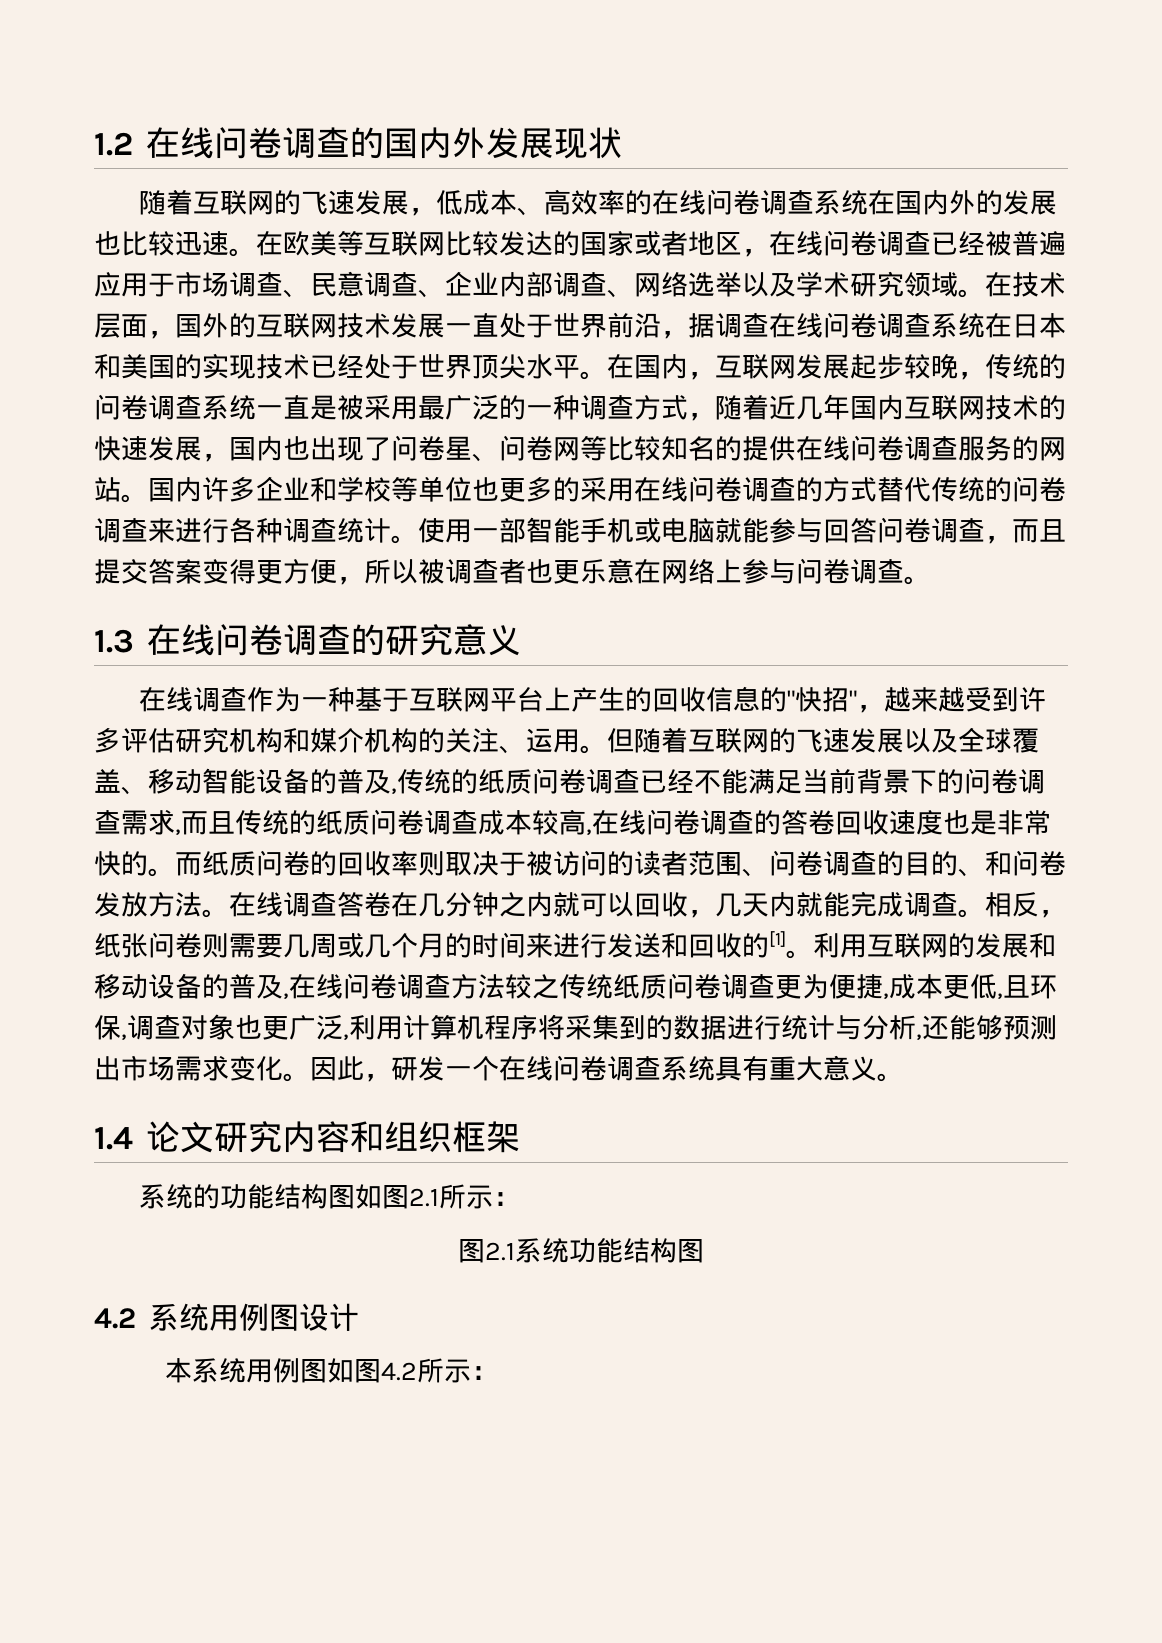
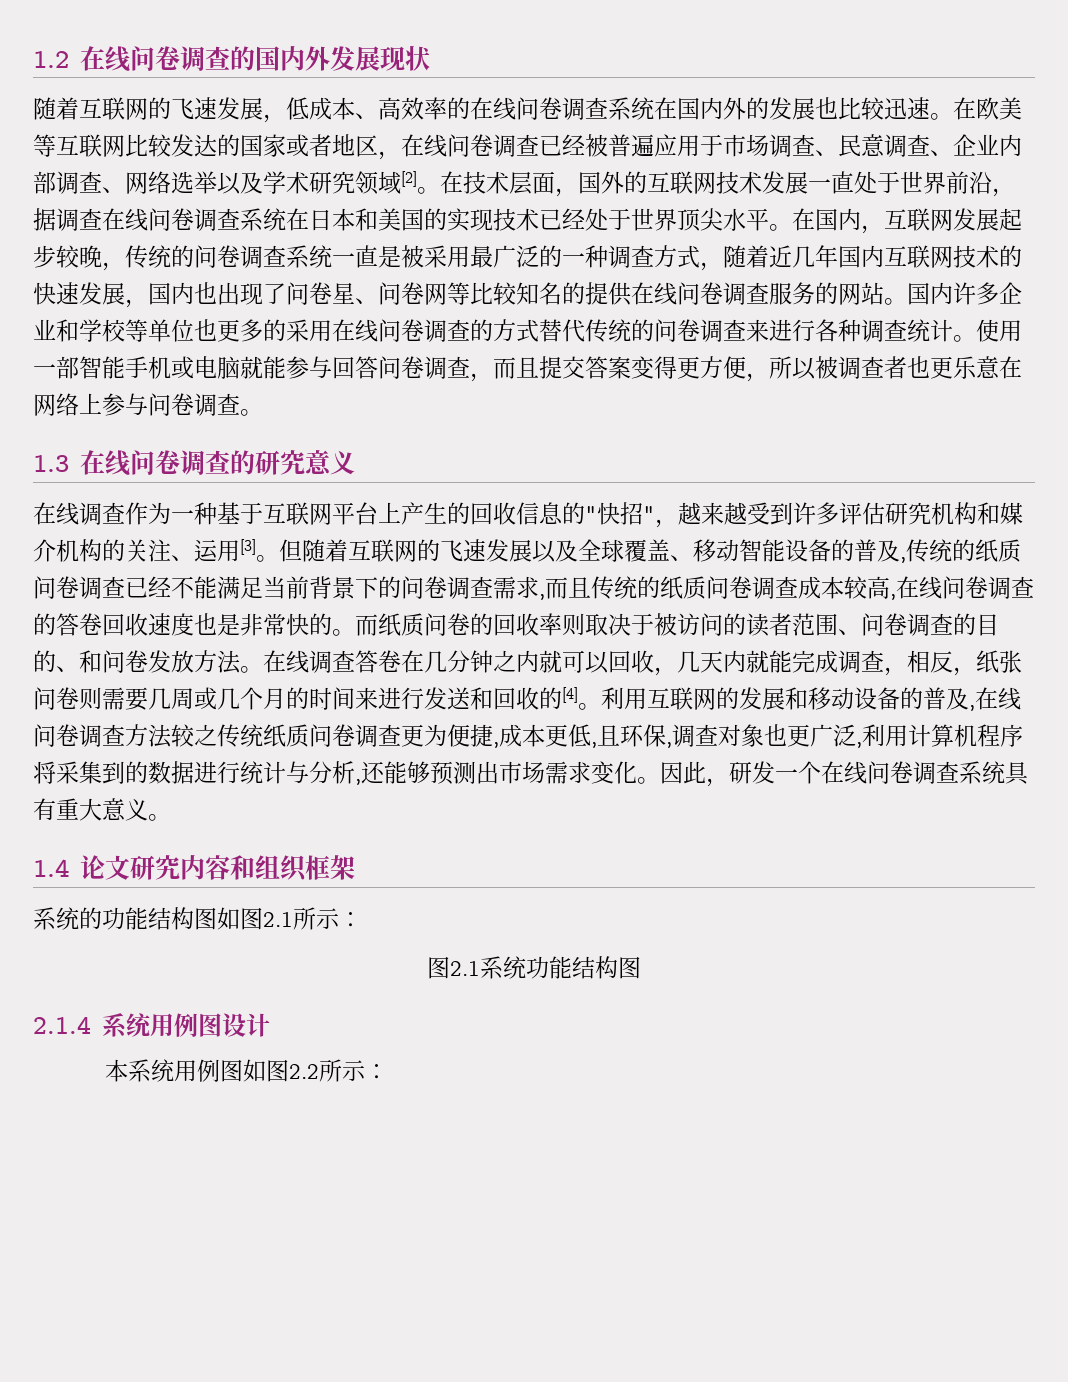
(958, 284) none -> [401,171,417,187] [2]
(580, 741) none -> [240,539,256,555] [3]
[958,909,985,918] 。 -> [884,667,907,676] ，
[769,931,786,947] [1] -> [562,687,578,703] [4]
[94,1308,136,1329] 4.2 -> [33,1016,91,1034] 2.1.4
[381,1362,418,1381] 4.2 -> [288,1064,319,1079] 2.2

